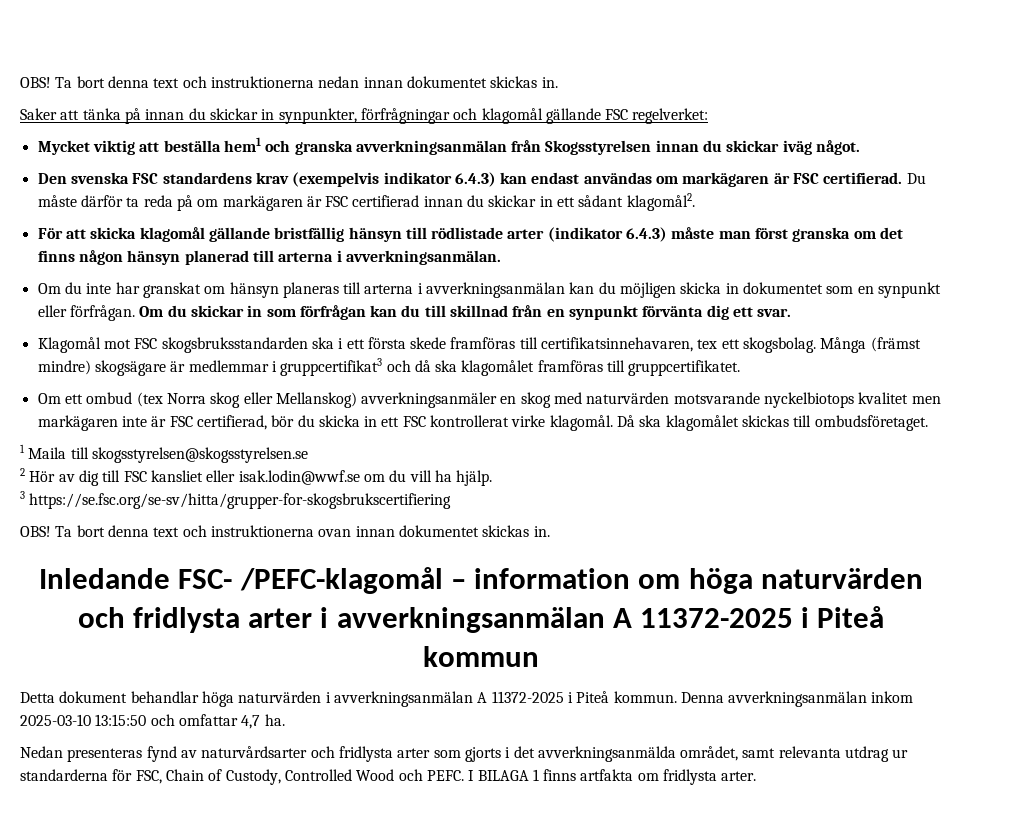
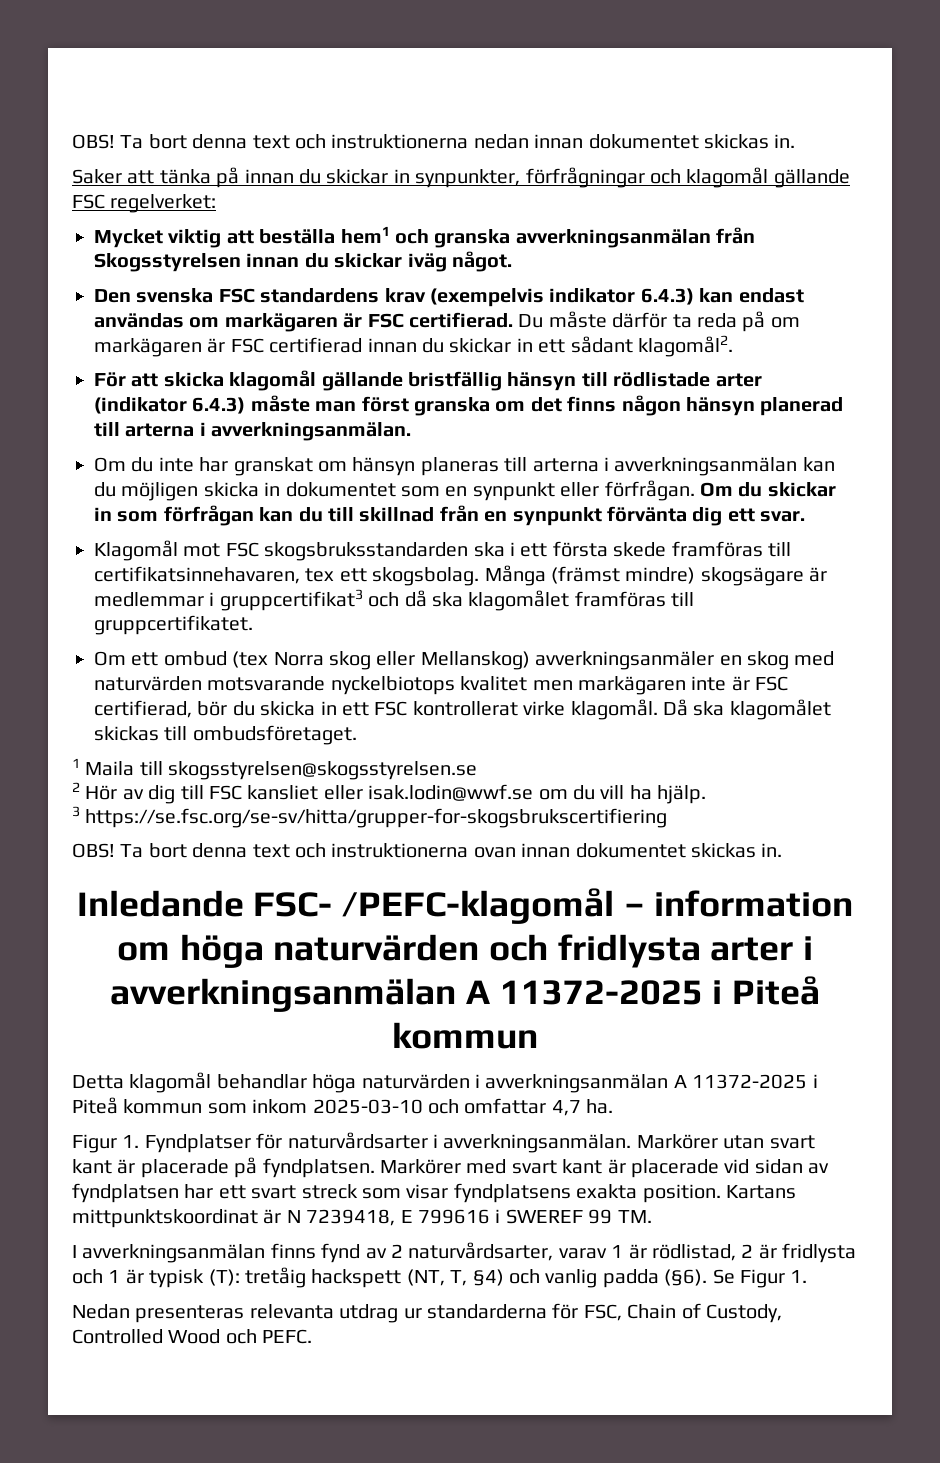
[59,691,128,703] dokument -> [129,1072,212,1093] klagomål
[613,691,868,707] kommun. Denna avverkningsanmälan -> [123,1099,247,1114] kommun som
[95,714,147,726] 13:15:50 -> (423, 1106) none
[20,746,776,762] Nedan presenteras fynd av naturvårdsarter och fridlysta arter som gjorts i det avverkningsanmälda området, samt -> [72,1132,815,1153] [72,1157,830,1178] [72,1183,796,1203] [72,1209,652,1228] [72,1242,857,1263] [72,1267,808,1288] [72,1304,245,1323] Figur 1. Fyndplatser för naturvårdsarter i avverkningsanmälan. Markörer utan svart kant är placerade på fyndplatsen. Markörer med svart kant är placerade vid sidan av fyndplatsen har ett svart streck som visar fyndplatsens exakta position. Kartans mittpunktskoordinat är N 7239418, E 799616 i SWEREF 99 TM. // I avverkningsanmälan finns fynd av 2 naturvårdsarter, varav 1 är rödlistad, 2 är fridlysta och 1 är typisk (T): tretåig hackspett (NT, T, §4) och vanlig padda (§6). Se Figur 1. // Nedan presenteras
[468,769,757,785] I BILAGA 1 finns artfakta om fridlysta arter. -> (313, 1336) none

